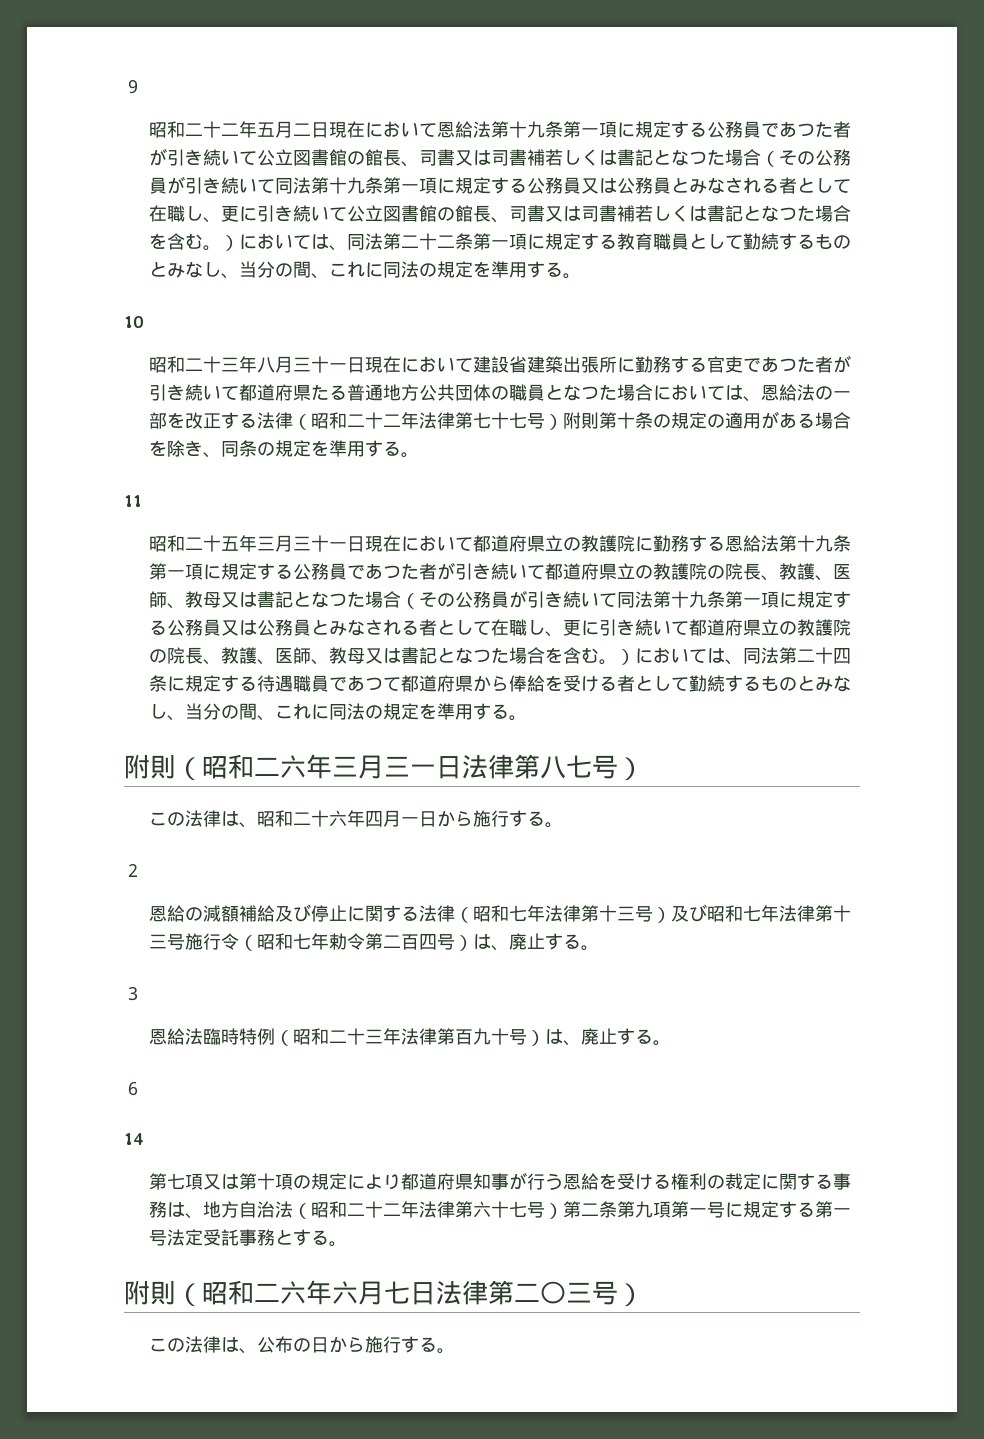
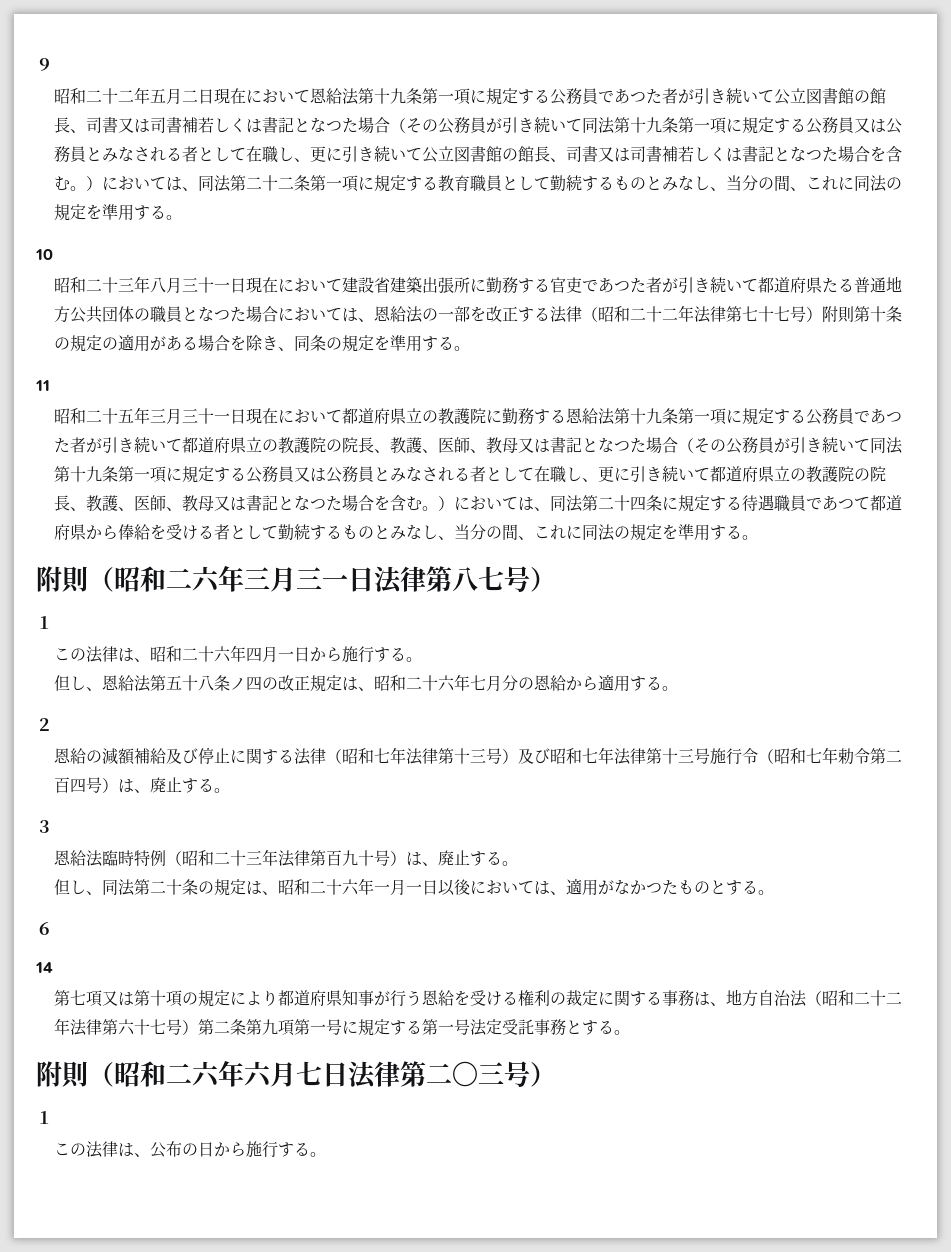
(644, 769) none -> [36,616,53,629] // １
(564, 825) none -> [53,674,678,692] // 但し、恩給法第五十八条ノ四の改正規定は、昭和二十六年七月分の恩給から適用する。
(672, 1043) none -> [53,878,774,896] // 但し、同法第二十条の規定は、昭和二十六年一月一日以後においては、適用がなかつたものとする。
(644, 1295) none -> [36,1111,53,1124] // １

